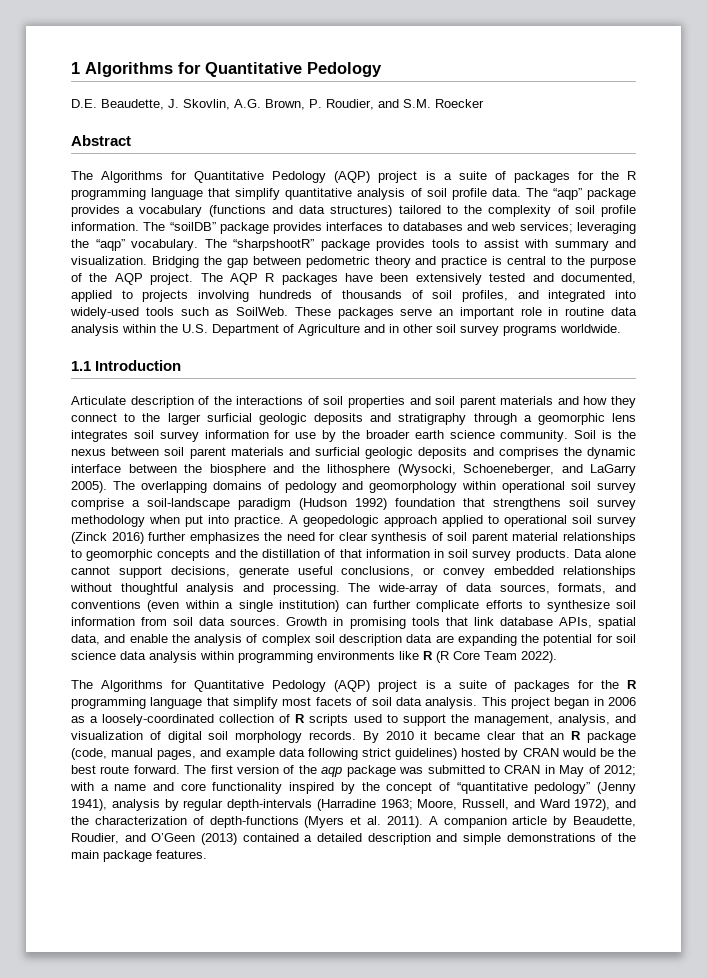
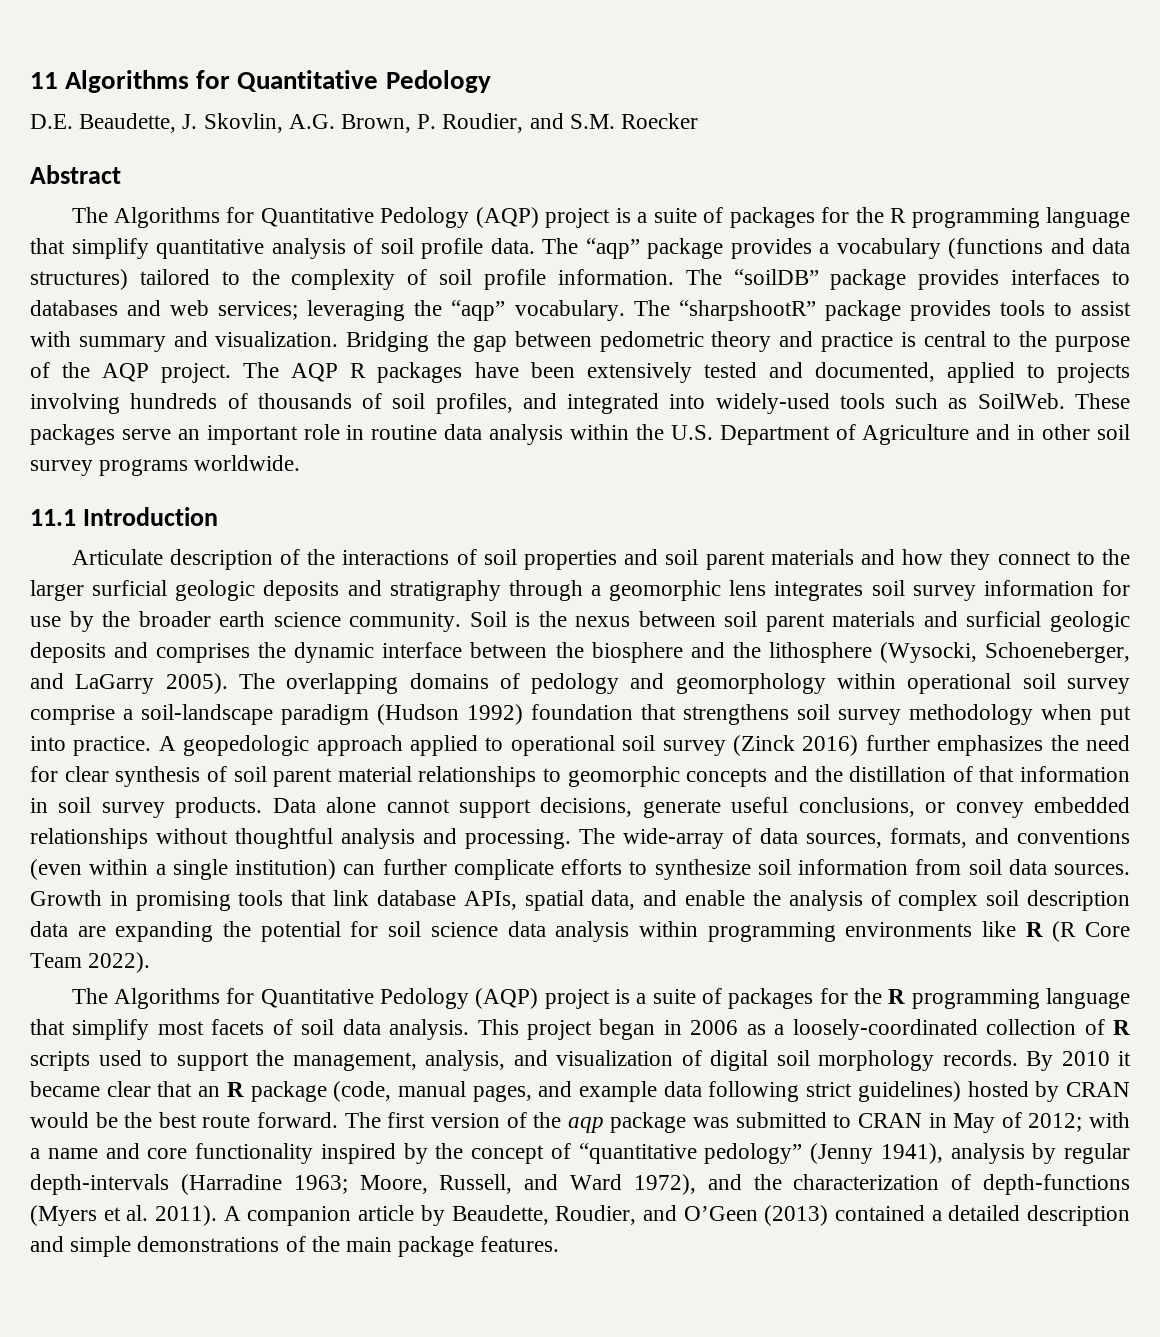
[71,62,80,74] 1 -> [30,72,58,89] 11
[71,361,91,371] 1.1 -> [30,509,76,526] 11.1

